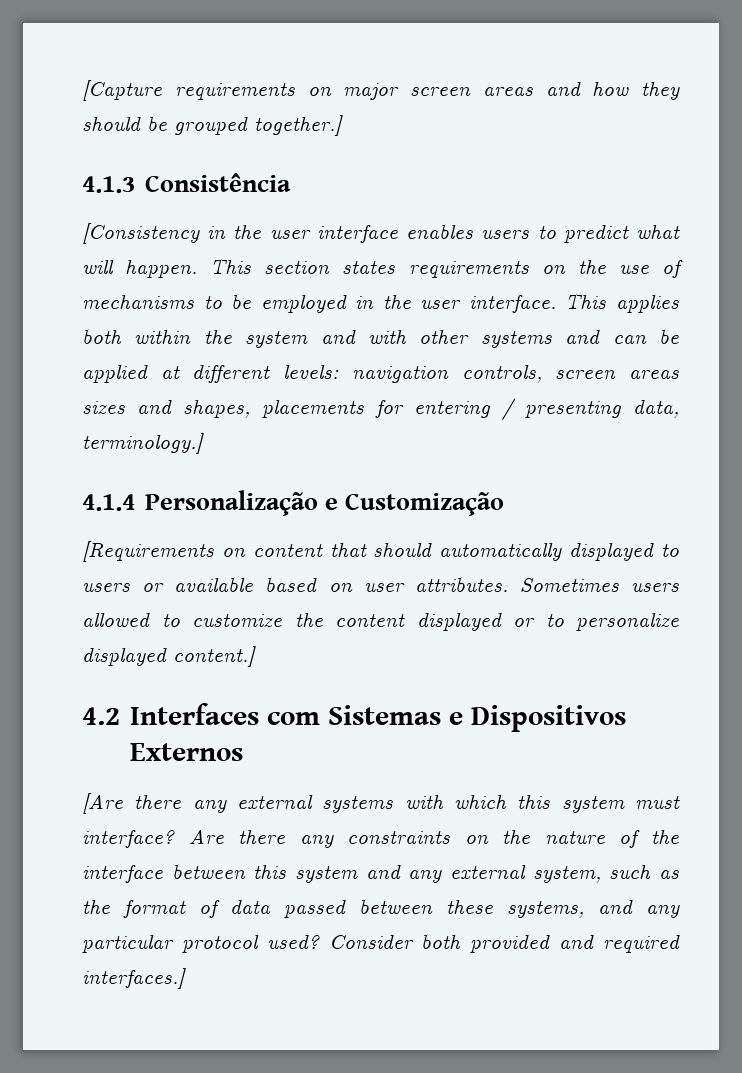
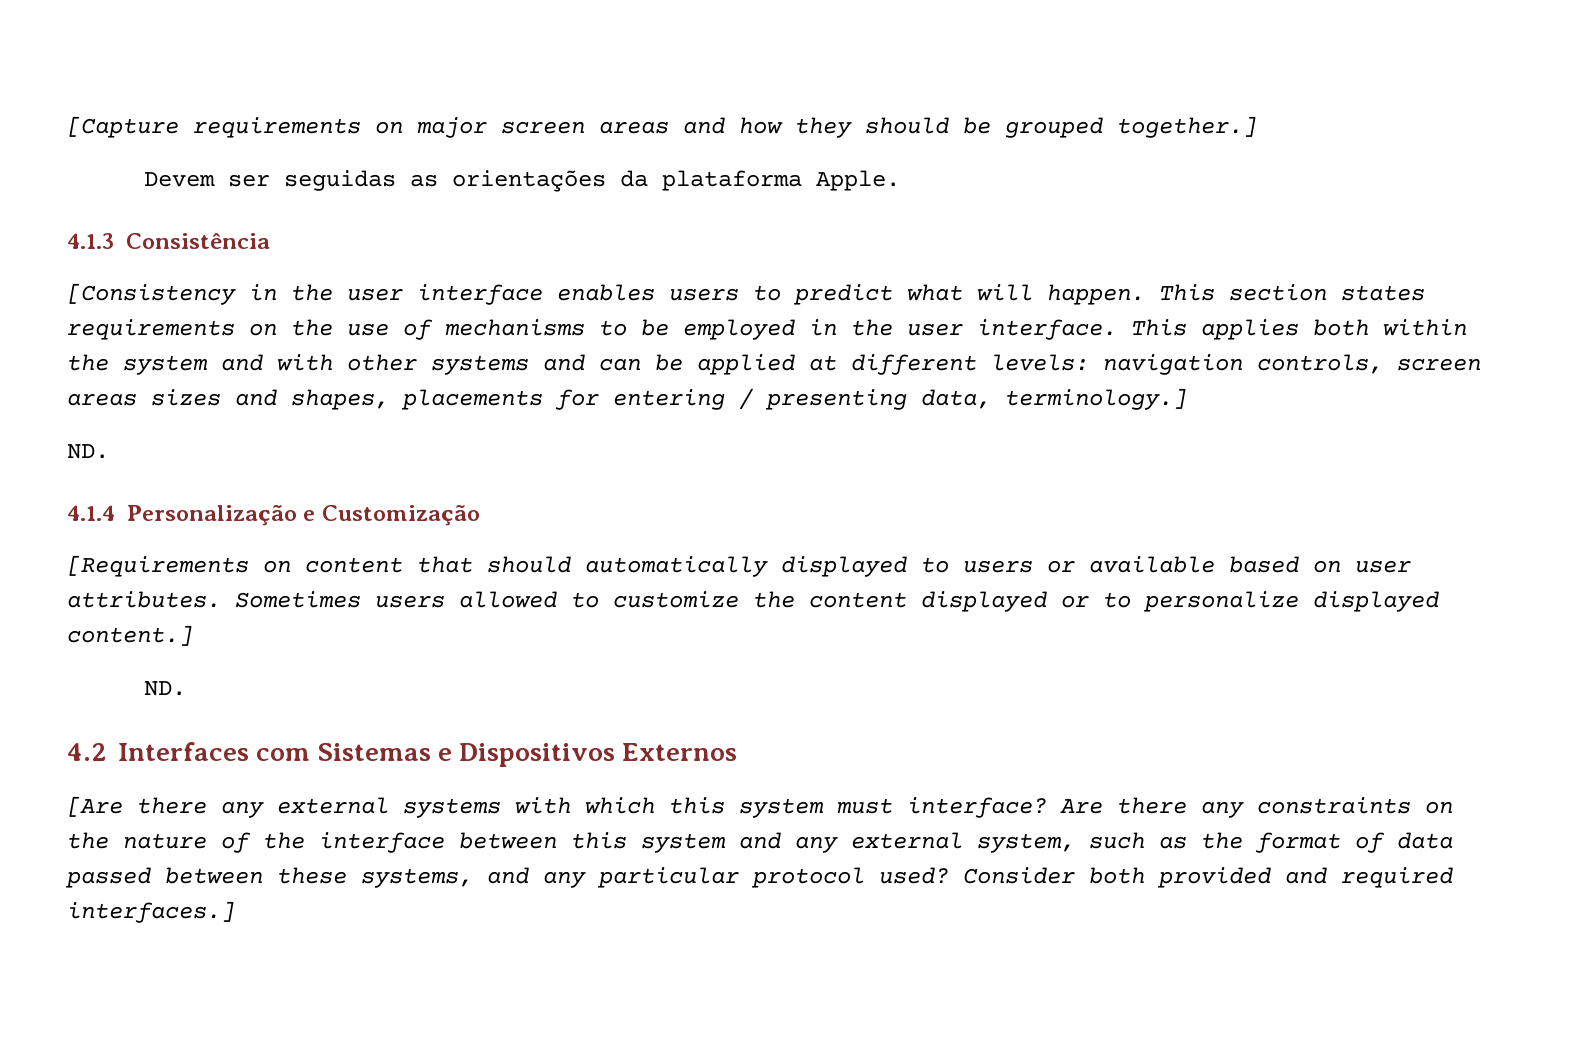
(343, 125) none -> [143,170,900,192] // Devem ser seguidas as orientações da plataforma Apple.
(204, 443) none -> [67,444,109,459] // ND.
(256, 656) none -> [143,681,186,696] // ND.

